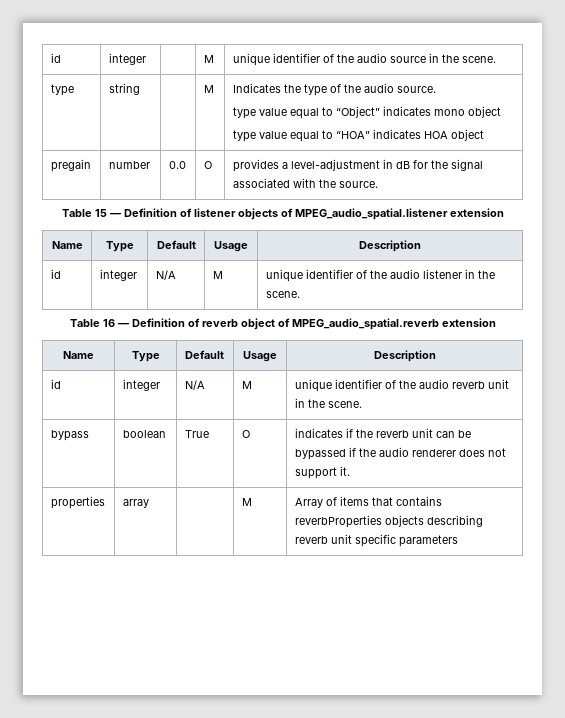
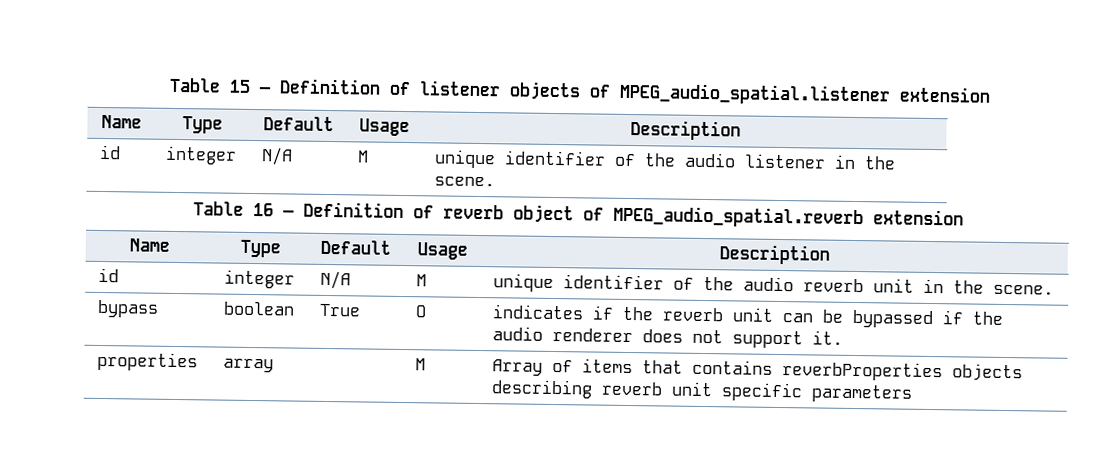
[50,53,61,63] [108,53,146,65] [203,55,214,63] [232,53,496,66] [50,84,74,96] [108,83,140,95] [203,85,214,93] [232,83,436,96] [232,106,501,119] [232,129,484,142] [50,159,91,172] [108,161,150,169] [168,161,186,169] [203,161,212,169] [232,159,483,172] [232,178,378,188] id | integer | | M | unique identifier of the audio source in the scene. // type | string | | M | Indicates the type of the audio source. // type value equal to “Object” indicates mono object // type value equal to “HOA” indicates HOA object // pregain | number | 0.0 | O | provides a level-adjustment in dB for the signal associated with the source. // -> (168, 85) none

